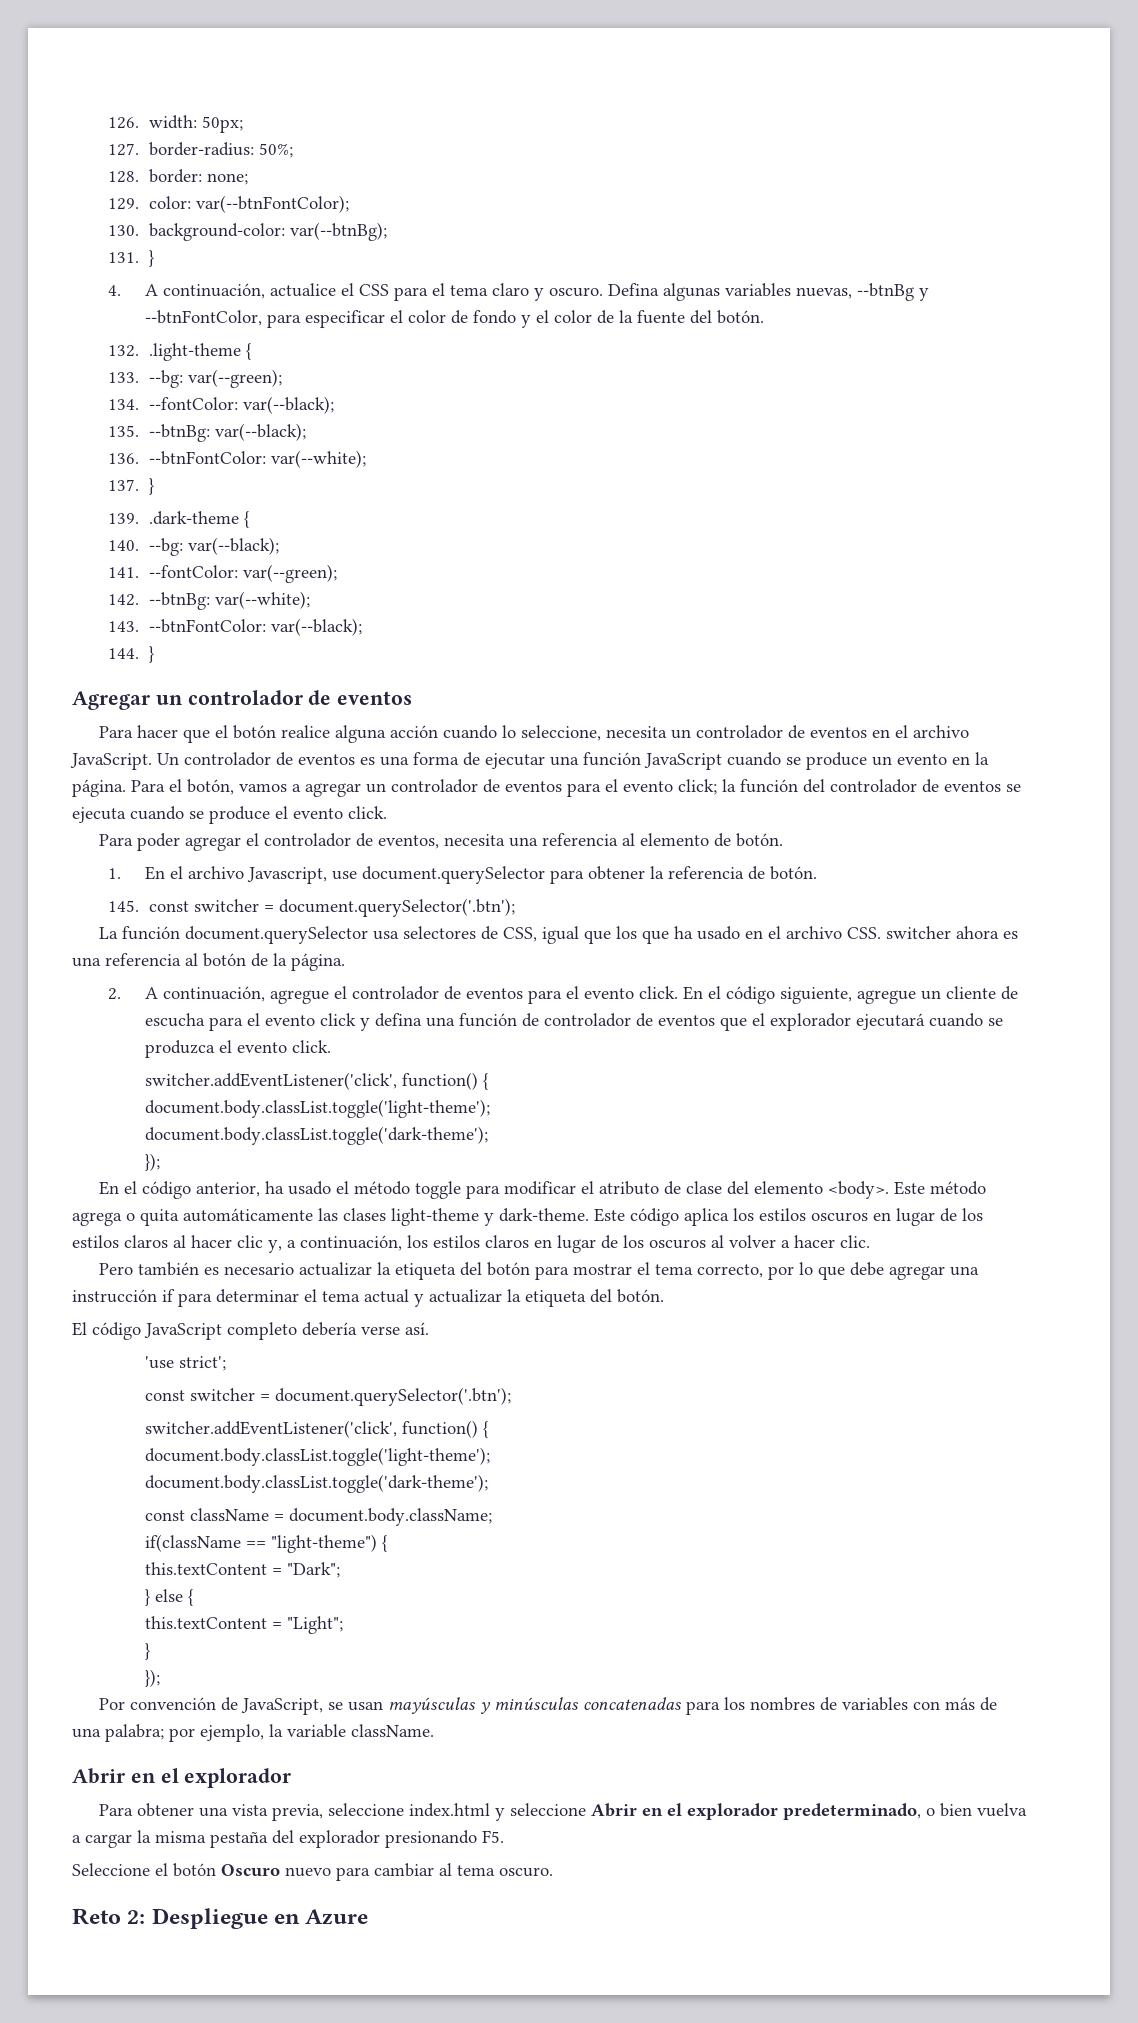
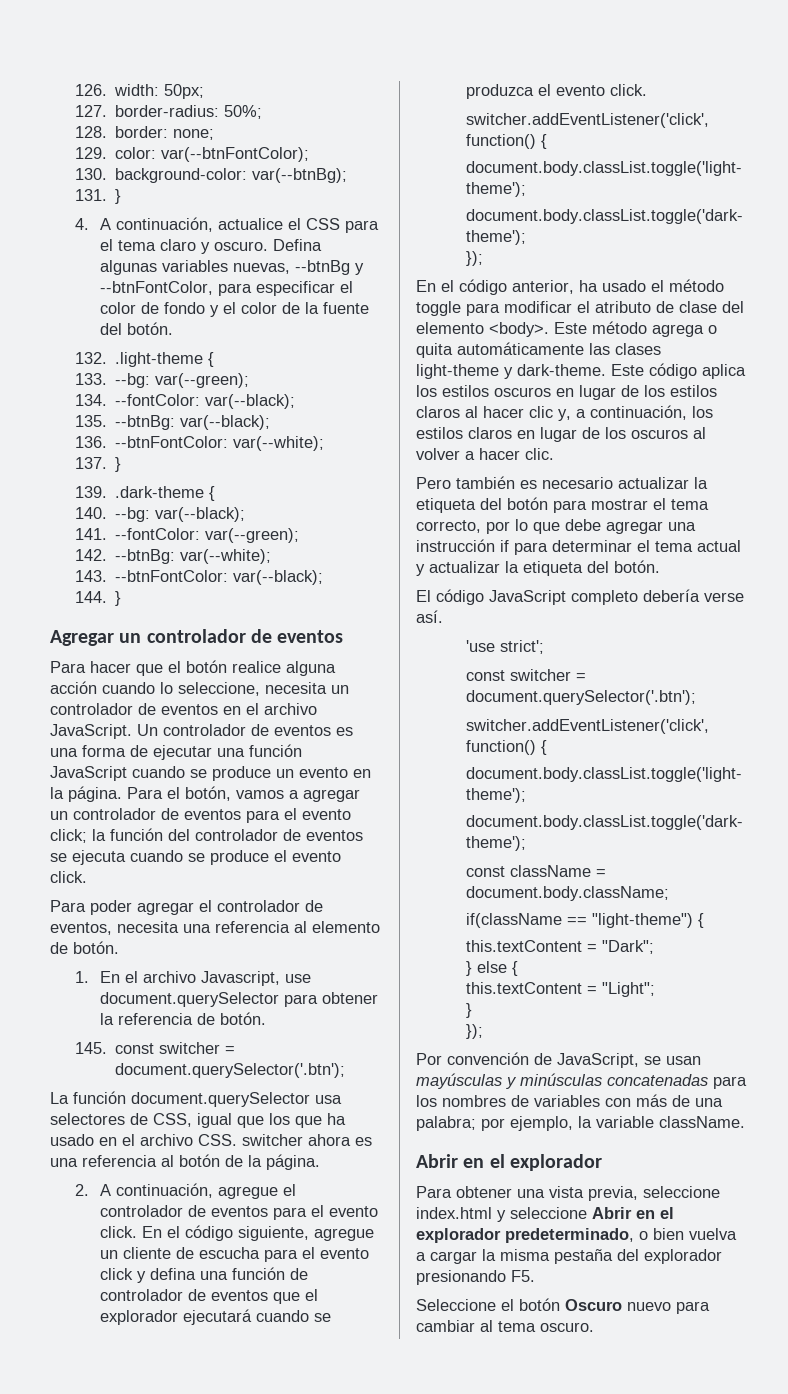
[72,1908,369,1929] // Reto 2: Despliegue en Azure -> (594, 1327) none

